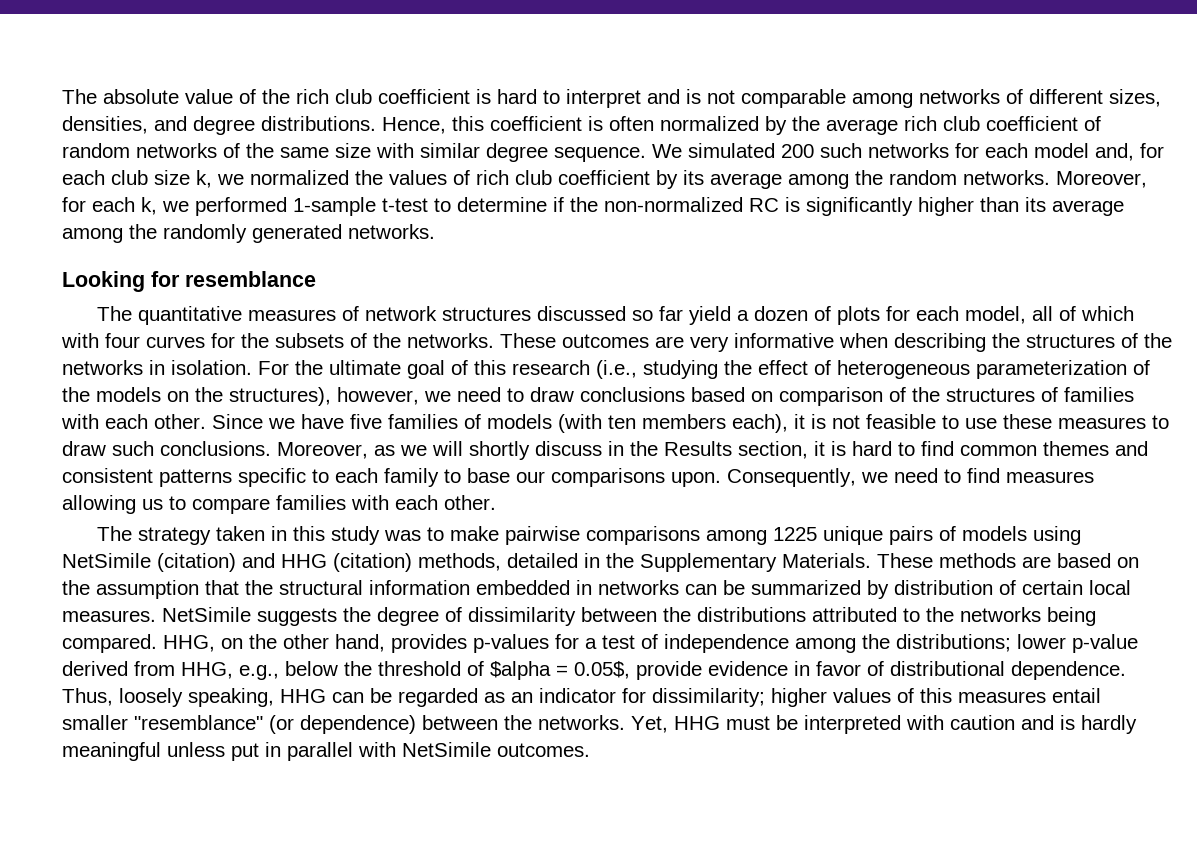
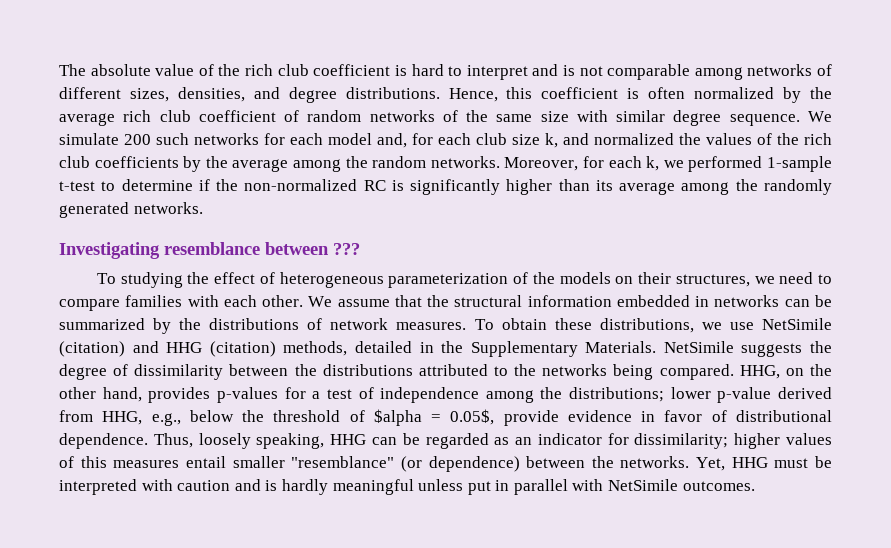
[688,143,775,158] simulated -> [59,133,119,145] simulate
[217,174,244,185] we -> [563,133,589,145] and
[476,170,704,189] rich club coefficient by its -> [777,133,832,145] [59,156,228,172] the rich club coefficients by the
[62,271,180,292] Looking for -> [59,242,160,259] Investigating
[97,306,1135,325] [61,333,1172,352] [62,360,637,379] // The quantitative measures of network structures discussed so far yield a dozen of plots for each model, all of which with four curves for the subsets of the networks. These outcomes are very informative when describing the structures of the networks in isolation. For the ultimate goal of this research (i.e., -> [265,242,360,255] [96,273,116,284] between ??? // To
[195,387,1134,406] [61,414,1169,433] [62,441,1148,460] [62,468,1094,487] [62,495,163,514] the structures), however, we need to draw conclusions based on comparison of the structures of families with each other. Since we have five families of models (with ten members each), it is not feasible to use these measures to draw such conclusions. Moreover, as we will shortly discuss in the Results section, it is hard to find common themes and consistent patterns specific to each family to base our comparisons upon. Consequently, we need to find measures allowing us -> [638,272,814,287] their structures, we need
[97,526,1082,545] // The strategy taken in this study was to make pairwise comparisons among 1225 unique pairs of models using -> [308,295,832,307] [59,318,754,334] We assume that the structural information embedded in networks can be summarized by the distributions of network measures. To obtain these distributions, we use
[877,553,1139,568] [62,580,1131,599] [62,610,156,622] These methods are based on the assumption that the structural information embedded in networks can be summarized by distribution of certain local measures. -> (657, 347) none

